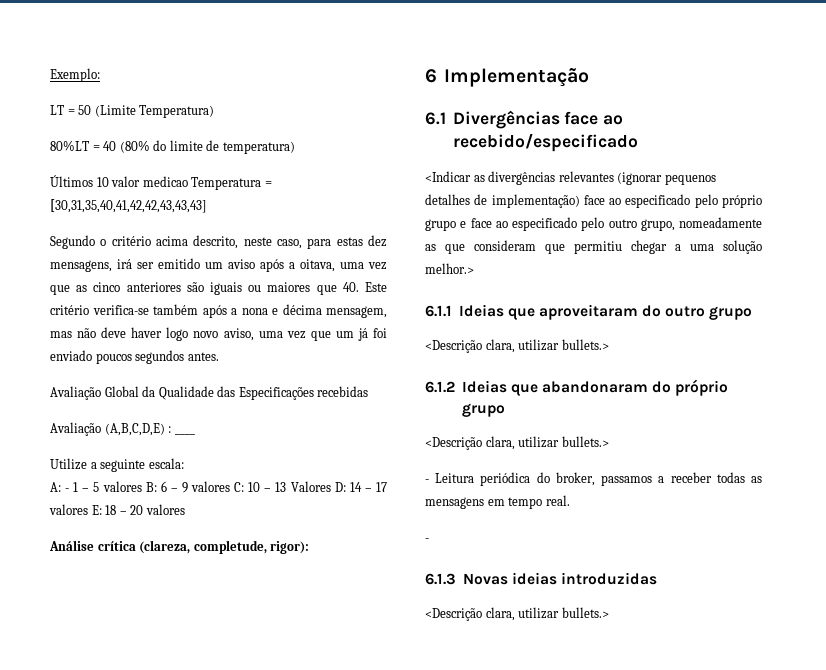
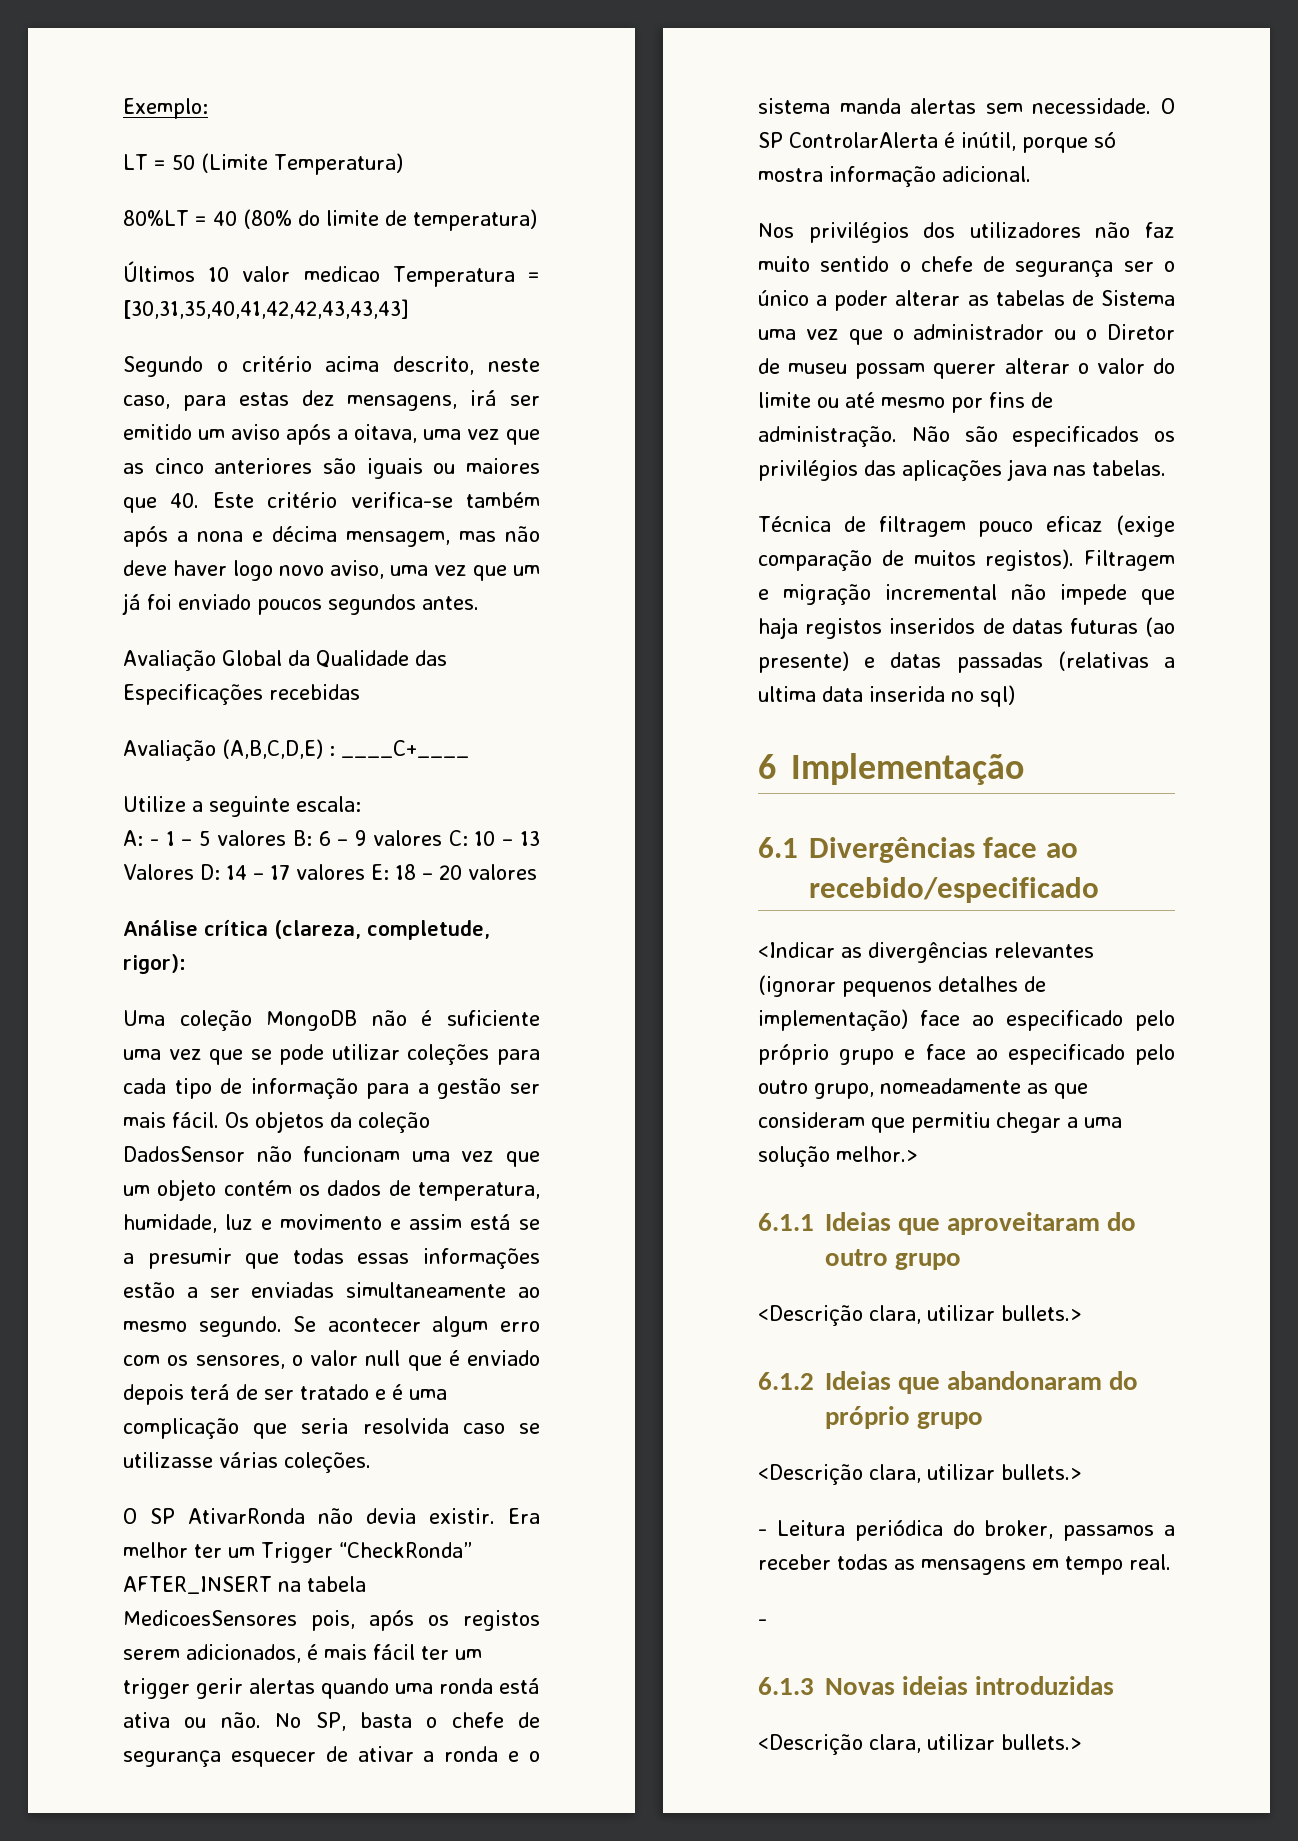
[174,433,195,435] ____ -> [341,740,469,758] ____C+____
(310, 547) none -> [123,1010,540,1031] [123,1044,540,1065] [123,1078,540,1099] [123,1111,430,1133] [123,1146,540,1167] [123,1179,540,1201] [123,1214,540,1233] [123,1248,540,1269] [123,1282,540,1298] [123,1316,540,1337] [123,1350,540,1371] [123,1384,447,1405] [123,1418,540,1439] [123,1452,371,1473] [123,1508,540,1524] [123,1542,472,1563] [123,1576,366,1594] [123,1610,540,1631] [123,1644,482,1663] [123,1678,540,1699] [123,1712,540,1731] [123,1746,540,1767] [758,98,1175,114] [758,132,1116,153] [758,166,1031,187] [758,222,1175,243] [758,256,1175,277] [758,290,1175,311] [758,324,1175,345] [758,358,1175,379] [758,392,1053,413] [758,426,1175,447] [758,459,1166,481] [758,515,1175,537] [758,549,1175,571] [758,584,1175,605] [758,617,1175,639] [758,651,1175,673] [758,685,1015,707] // Uma coleção MongoDB não é suficiente uma vez que se pode utilizar coleções para cada tipo de informação para a gestão ser mais fácil. Os objetos da coleção DadosSensor não funcionam uma vez que um objeto contém os dados de temperatura, humidade, luz e movimento e assim está se a presumir que todas essas informações estão a ser enviadas simultaneamente ao mesmo segundo. Se acontecer algum erro com os sensores, o valor null que é enviado depois terá de ser tratado e é uma complicação que seria resolvida caso se utilizasse várias coleções. // O SP AtivarRonda não devia existir. Era melhor ter um Trigger “CheckRonda” AFTER_INSERT na tabela MedicoesSensores pois, após os registos serem adicionados, é mais fácil ter um trigger gerir alertas quando uma ronda está ativa ou não. No SP, basta o chefe de segurança esquecer de ativar a ronda e o sistema manda alertas sem necessidade. O SP ControlarAlerta é inútil, porque só mostra informação adicional. // Nos privilégios dos utilizadores não faz muito sentido o chefe de segurança ser o único a poder alterar as tabelas de Sistema uma vez que o administrador ou o Diretor de museu possam querer alterar o valor do limite ou até mesmo por fins de administração. Não são especificados os privilégios das aplicações java nas tabelas. // Técnica de filtragem pouco eficaz (exige comparação de muitos registos). Filtragem e migração incremental não impede que haja registos inseridos de datas futuras (ao presente) e datas passadas (relativas a ultima data inserida no sql)

